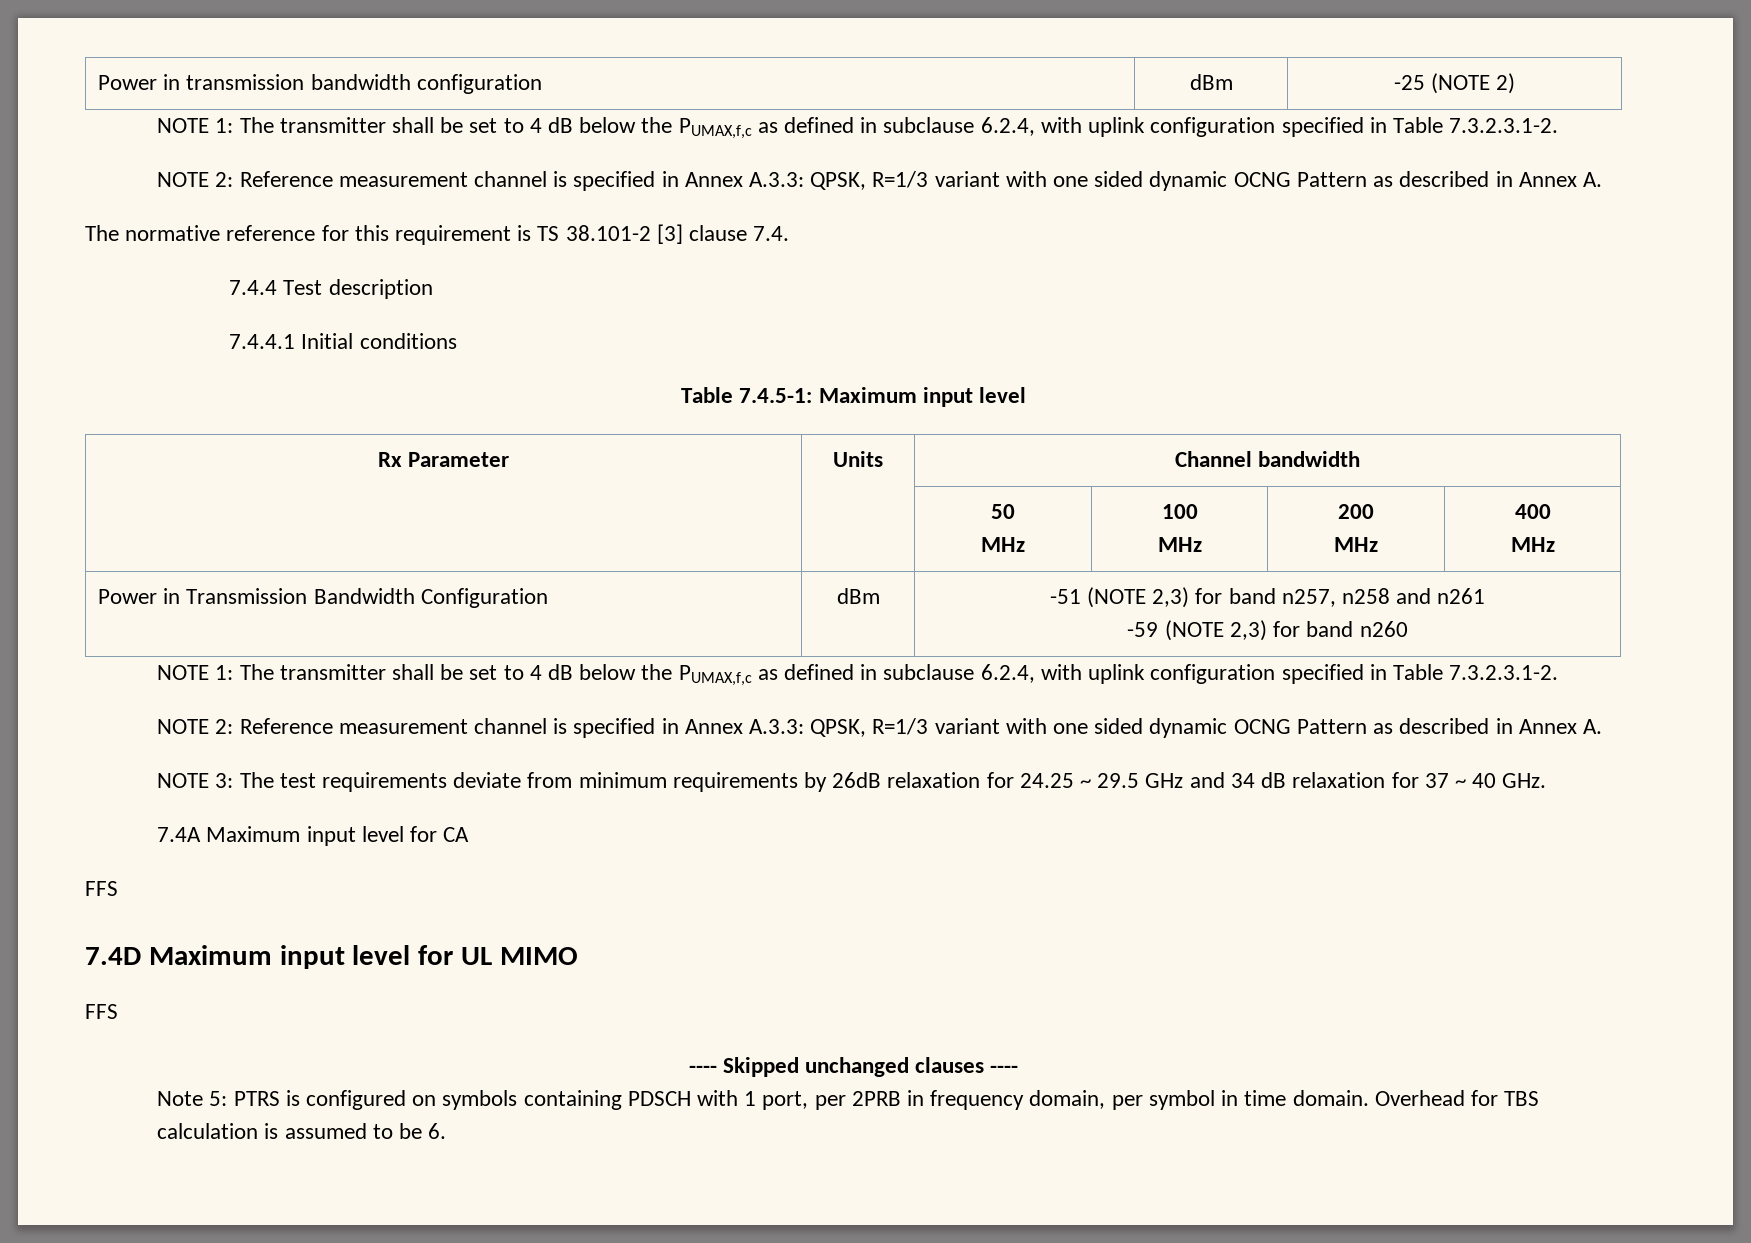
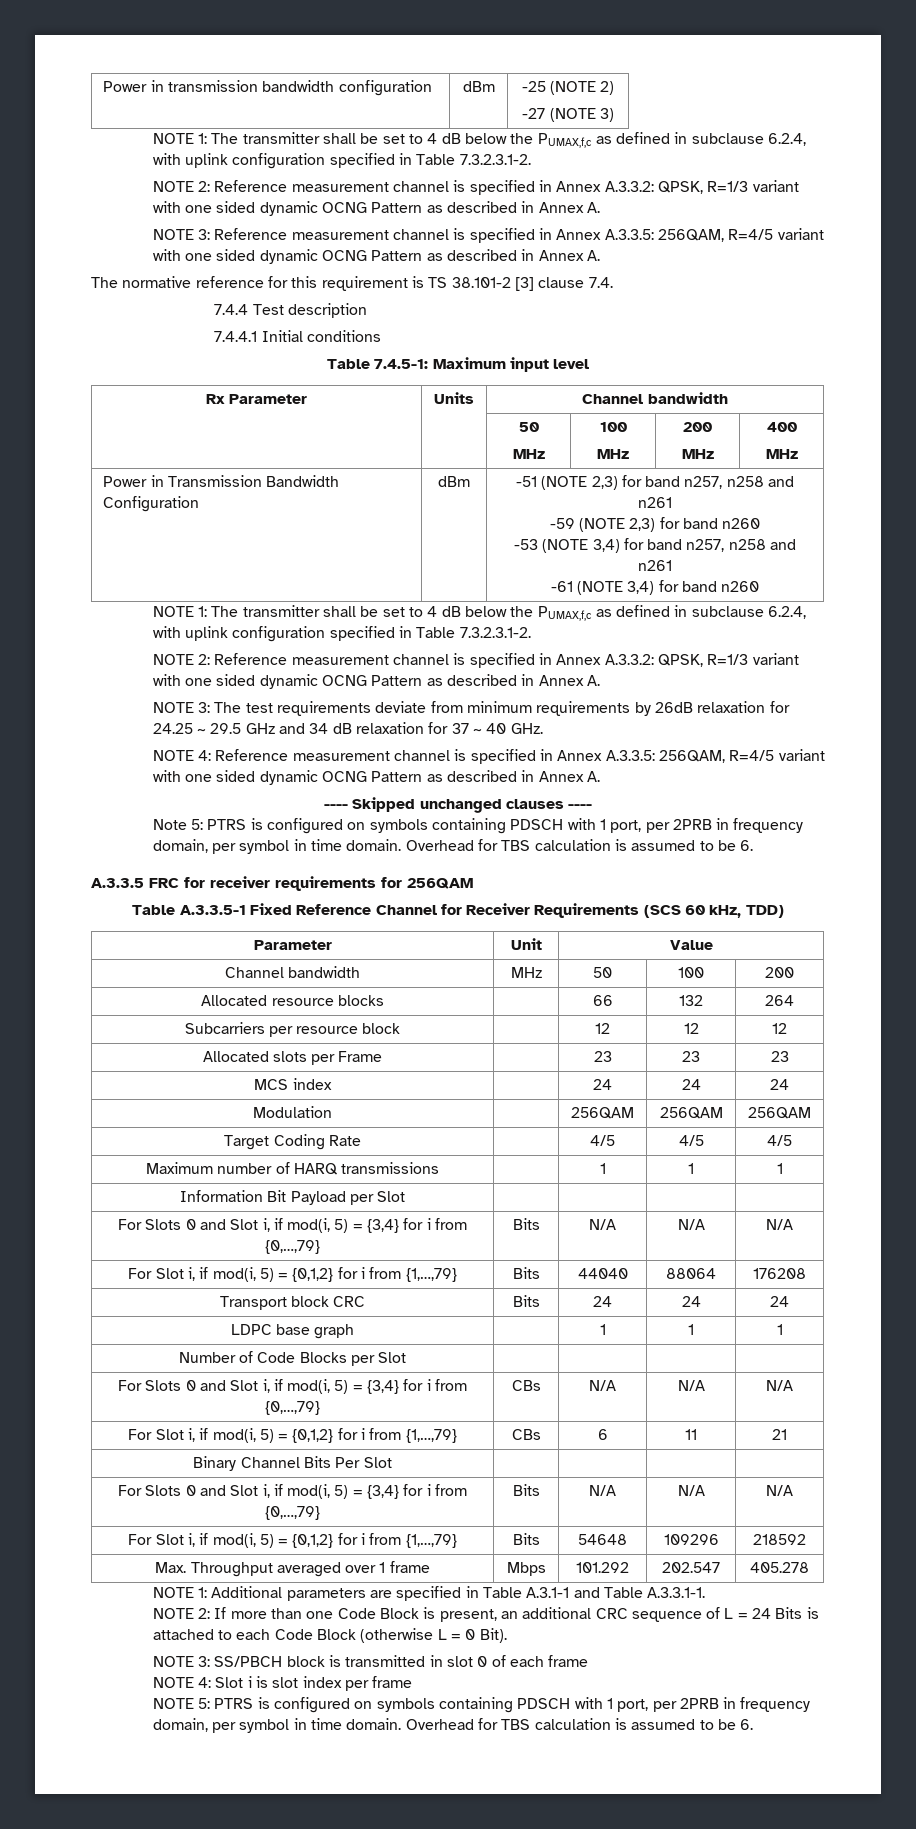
(1516, 83) none -> [522,108,614,122] // -27 (NOTE 3)
[748,172,804,187] A.3.3: -> [604,181,654,192] A.3.3.2:
(1602, 179) none -> [152,228,824,243] [152,249,600,264] // NOTE 3: Reference measurement channel is specified in Annex A.3.3.5: 256QAM, R=4/5 variant with one sided dynamic OCNG Pattern as described in Annex A.
(1408, 629) none -> [513,538,797,553] [638,560,672,571] [550,580,760,595] // -53 (NOTE 3,4) for band n257, n258 and n261 // -61 (NOTE 3,4) for band n260
[748,719,804,734] A.3.3: -> [604,654,654,665] A.3.3.2:
[157,826,470,846] [85,881,118,896] [85,945,578,969] [85,1004,118,1019] 7.4A Maximum input level for CA // FFS // 7.4D Maximum input level for UL MIMO // FFS -> [152,749,825,764] [152,770,600,785] NOTE 4: Reference measurement channel is specified in Annex A.3.3.5: 256QAM, R=4/5 variant with one sided dynamic OCNG Pattern as described in Annex A.
(447, 1131) none -> [91,876,473,891] [132,903,784,918] [253,940,332,950] [510,938,542,950] [669,940,713,950] [224,966,361,978] [510,967,542,978] [593,967,612,978] [678,967,704,978] [765,967,794,978] [201,995,384,1006] [592,995,613,1006] [679,995,703,1006] [765,995,794,1006] [184,1022,401,1037] [595,1023,610,1034] [683,1023,699,1034] [772,1023,787,1034] [202,1051,383,1065] [593,1051,612,1062] [682,1051,700,1062] [770,1051,789,1062] [254,1078,332,1090] [593,1079,612,1090] [681,1079,701,1090] [770,1079,789,1090] [253,1106,332,1118] [571,1107,634,1119] [659,1107,723,1119] [748,1107,811,1119] [224,1134,361,1150] [590,1135,615,1146] [678,1135,704,1146] [767,1135,792,1146] [145,1162,440,1175] [599,1163,606,1174] [688,1163,694,1174] [776,1163,783,1174] [179,1190,406,1205] [117,1218,468,1233] [265,1240,320,1254] [512,1218,540,1230] [589,1219,616,1230] [677,1219,705,1230] [766,1219,793,1230] [128,1267,457,1282] [512,1267,540,1279] [577,1268,628,1279] [666,1268,716,1279] [753,1268,806,1279] [219,1296,366,1310] [512,1295,540,1307] [593,1296,612,1307] [681,1296,701,1307] [770,1296,789,1307] [230,1324,355,1339] [599,1324,606,1335] [688,1324,694,1335] [776,1324,783,1335] [178,1351,407,1366] [117,1379,468,1394] [265,1401,320,1415] [511,1380,541,1391] [589,1380,616,1391] [677,1380,705,1391] [766,1380,793,1391] [128,1428,457,1443] [511,1429,541,1440] [597,1429,608,1440] [685,1429,697,1440] [772,1429,787,1440] [193,1456,392,1471] [117,1484,468,1499] [265,1506,320,1520] [512,1484,540,1496] [589,1485,616,1496] [677,1485,705,1496] [766,1485,793,1496] [128,1533,457,1548] [512,1533,540,1545] [578,1534,627,1545] [663,1534,719,1545] [753,1534,806,1545] [155,1561,430,1577] [506,1562,546,1576] [576,1562,629,1573] [662,1562,720,1573] [750,1562,809,1573] [152,1586,706,1601] [152,1607,819,1622] [152,1628,507,1643] [152,1655,589,1667] [152,1676,413,1691] [152,1697,811,1713] [152,1718,754,1733] // A.3.3.5 FRC for receiver requirements for 256QAM // Table A.3.3.5-1 Fixed Reference Channel for Receiver Requirements (SCS 60 kHz, TDD) // Parameter | Unit | Value // Channel bandwidth | MHz | 50 | 100 | 200 // Allocated resource blocks | | 66 | 132 | 264 // Subcarriers per resource block | | 12 | 12 | 12 // Allocated slots per Frame | | 23 | 23 | 23 // MCS index | | 24 | 24 | 24 // Modulation | | 256QAM | 256QAM | 256QAM // Target Coding Rate | | 4/5 | 4/5 | 4/5 // Maximum number of HARQ transmissions | | 1 | 1 | 1 // Information Bit Payload per Slot | | | | // For Slots 0 and Slot i, if mod(i, 5) = {3,4} for i from {0,…,79} | Bits | N/A | N/A | N/A // For Slot i, if mod(i, 5) = {0,1,2} for i from {1,…,79} | Bits | 44040 | 88064 | 176208 // Transport block CRC | Bits | 24 | 24 | 24 // LDPC base graph | | 1 | 1 | 1 // Number of Code Blocks per Slot | | | | // For Slots 0 and Slot i, if mod(i, 5) = {3,4} for i from {0,…,79} | CBs | N/A | N/A | N/A // For Slot i, if mod(i, 5) = {0,1,2} for i from {1,…,79} | CBs | 6 | 11 | 21 // Binary Channel Bits Per Slot | | | | // For Slots 0 and Slot i, if mod(i, 5) = {3,4} for i from {0,…,79} | Bits | N/A | N/A | N/A // For Slot i, if mod(i, 5) = {0,1,2} for i from {1,…,79} | Bits | 54648 | 109296 | 218592 // Max. Throughput averaged over 1 frame | Mbps | 101.292 | 202.547 | 405.278 // NOTE 1: Additional parameters are specified in Table A.3.1-1 and Table A.3.3.1-1. // NOTE 2: If more than one Code Block is present, an additional CRC sequence of L = 24 Bits is attached to each Code Block (otherwise L = 0 Bit). // NOTE 3: SS/PBCH block is transmitted in slot 0 of each frame // NOTE 4: Slot i is slot index per frame // NOTE 5: PTRS is configured on symbols containing PDSCH with 1 port, per 2PRB in frequency domain, per symbol in time domain. Overhead for TBS calculation is assumed to be 6.

